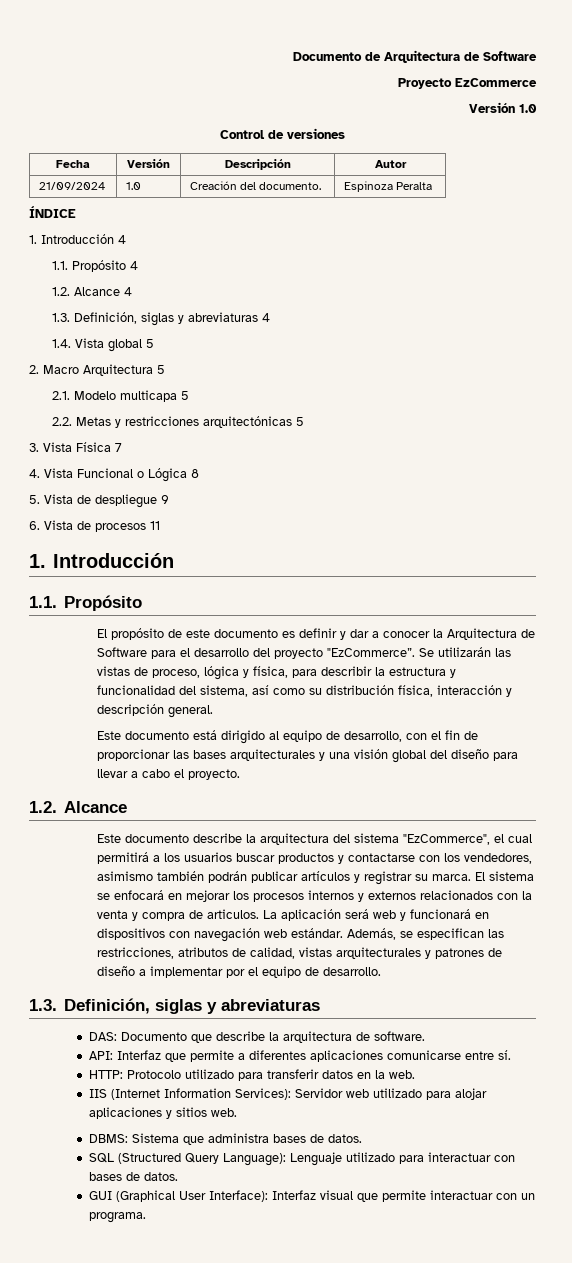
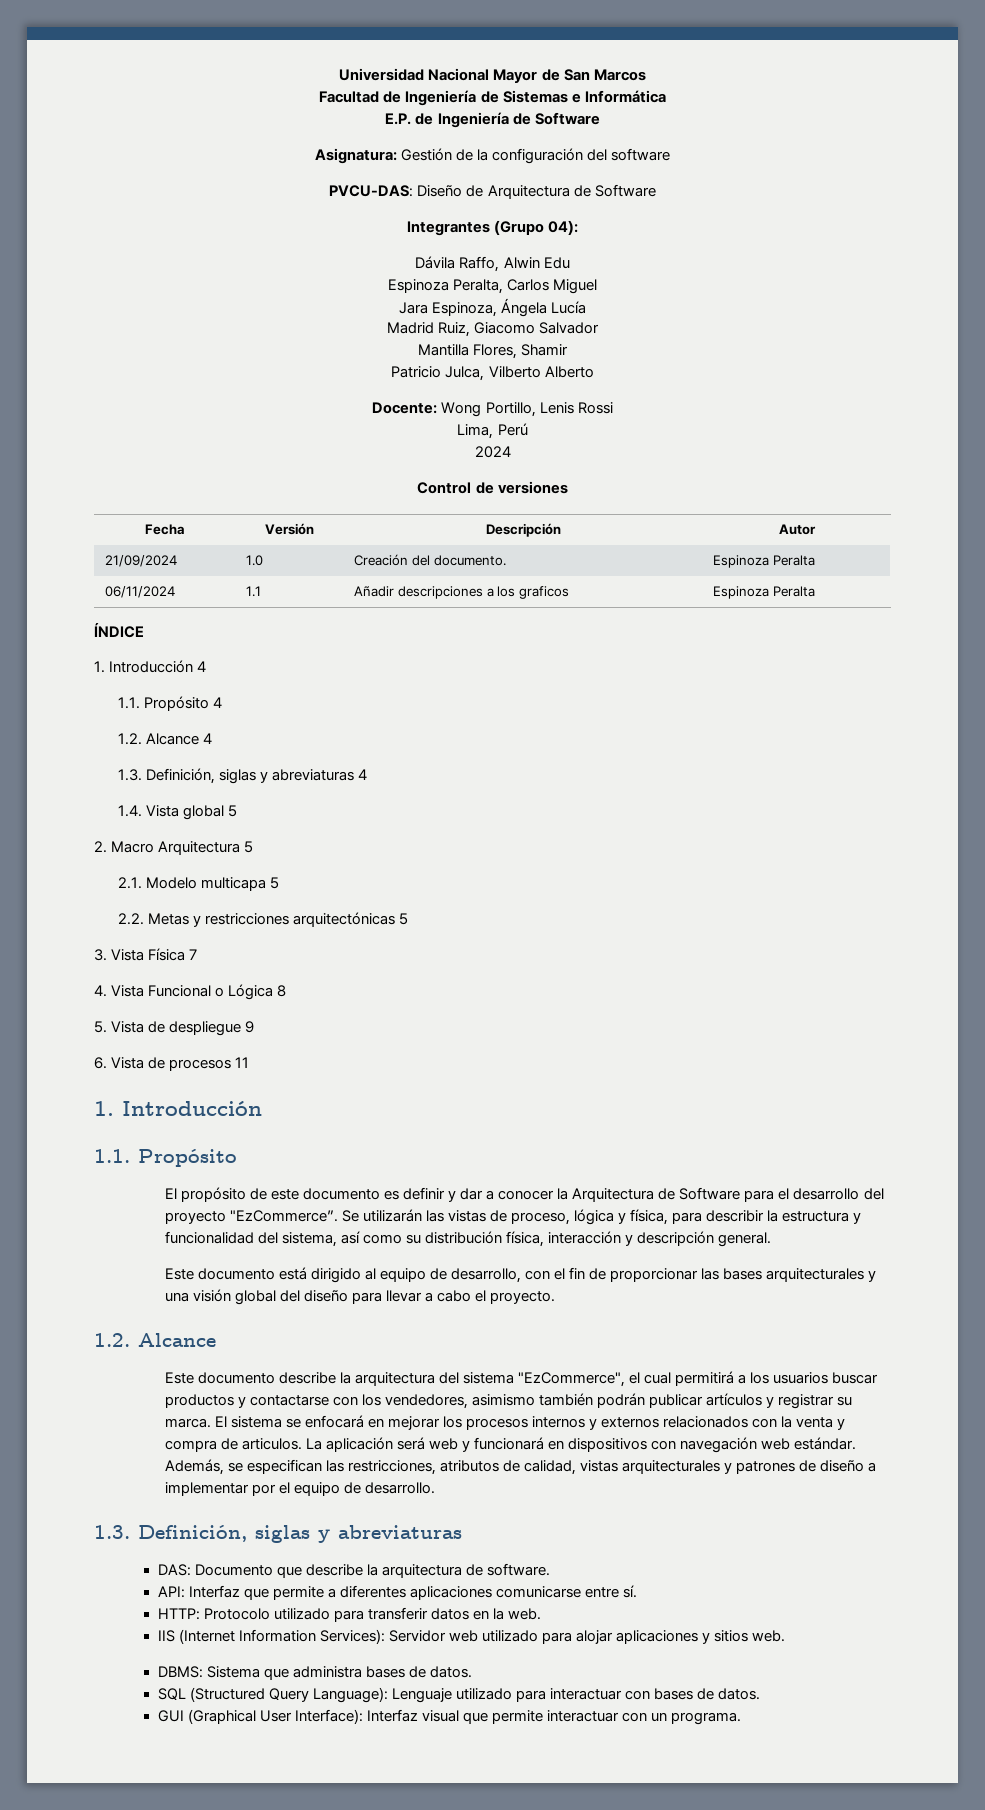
[293,50,537,63] [398,78,537,89] [469,102,537,113] Documento de Arquitectura de Software // Proyecto EzCommerce // Versión 1.0 -> [339,68,646,83] [319,90,666,106] [385,112,600,128] [314,148,671,164] [329,184,656,199] [406,220,579,236] [415,256,570,272] [387,279,598,294] [398,298,587,317] [386,322,600,337] [417,344,569,359] [391,366,594,381] [372,402,613,417] [457,423,528,439] [474,446,511,458] Universidad Nacional Mayor de San Marcos // Facultad de Ingeniería de Sistemas e Informática // E.P. de Ingeniería de Software // Asignatura: Gestión de la configuración del software // PVCU-DAS: Diseño de Arquitectura de Software // Integrantes (Grupo 04): // Dávila Raffo, Alwin Edu // Espinoza Peralta, Carlos Miguel // Jara Espinoza, Ángela Lucía // Madrid Ruiz, Giacomo Salvador // Mantilla Flores, Shamir // Patricio Julca, Vilberto Alberto // Docente: Wong Portillo, Lenis Rossi // Lima, Perú // 2024
(433, 186) none -> [105,586,176,598] [246,586,262,597] [354,586,570,599] [713,586,816,599] // 06/11/2024 | 1.1 | Añadir descripciones a los graficos | Espinoza Peralta

